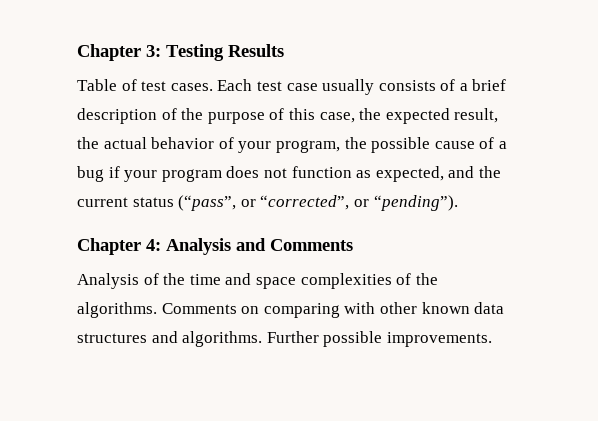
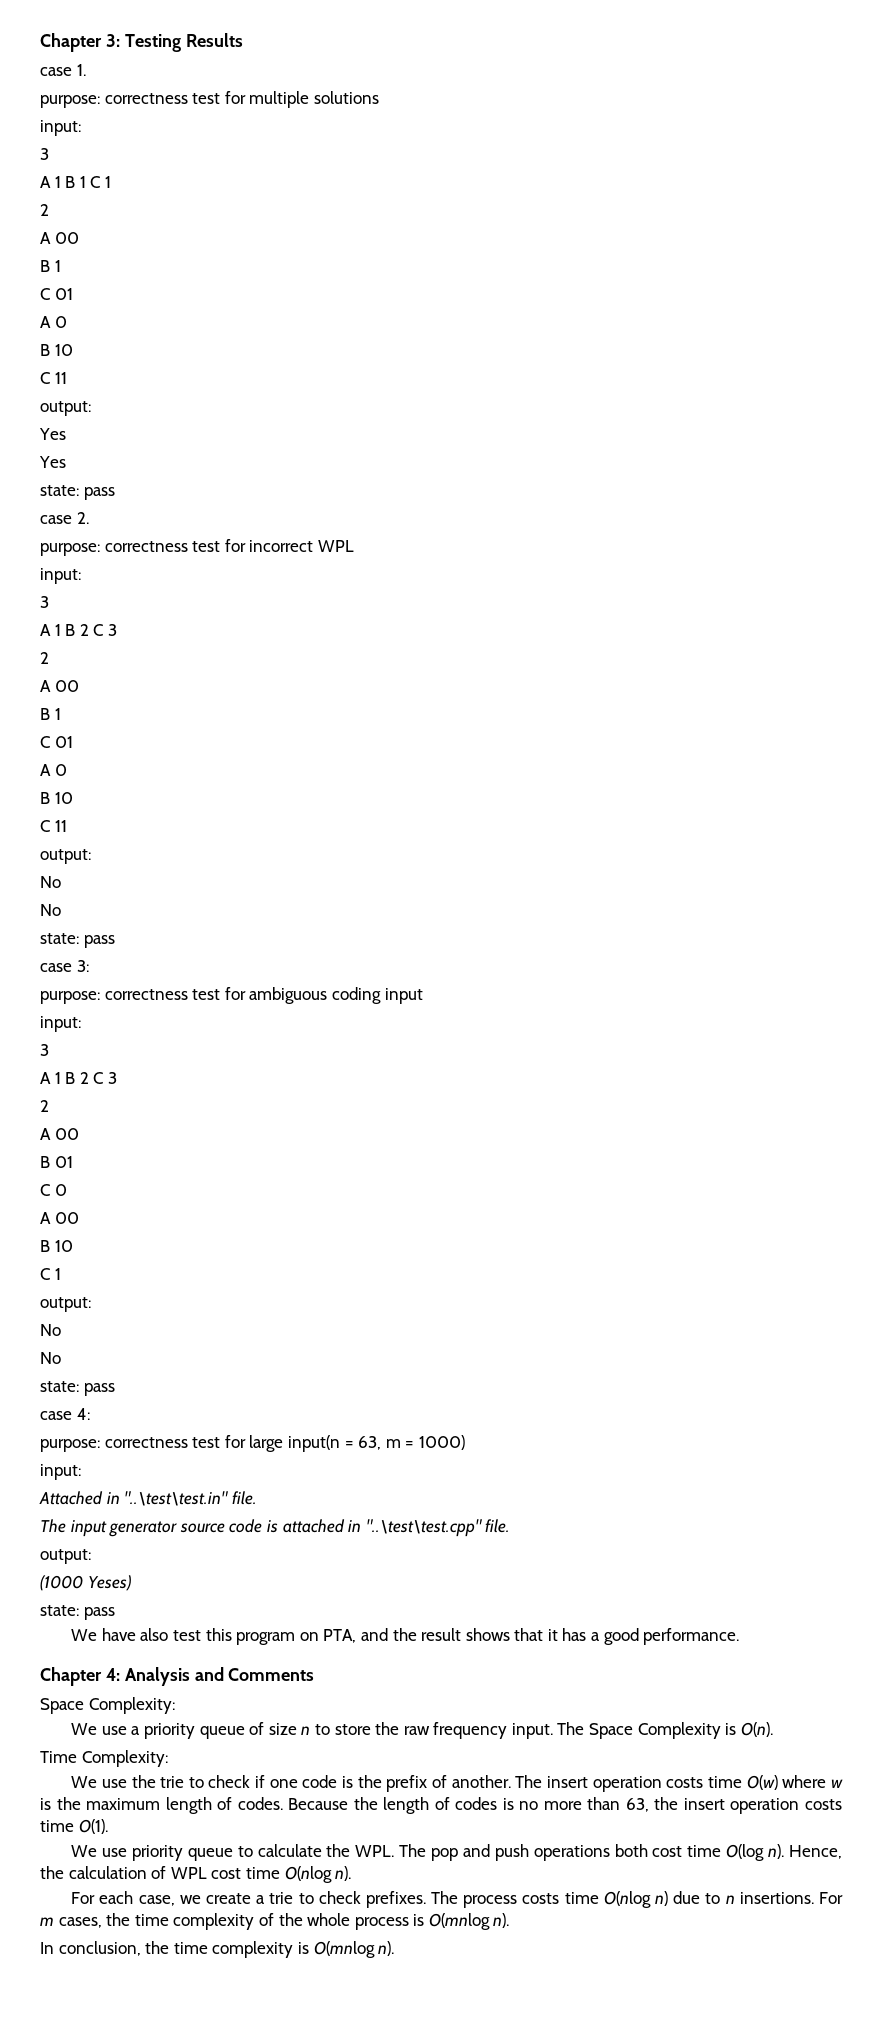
[77,79,507,95] [77,108,499,124] [77,137,507,153] [77,166,501,182] [77,195,458,211] Table of test cases. Each test case usually consists of a brief description of the purpose of this case, the expected result, the actual behavior of your program, the possible cause of a bug if your program does not function as expected, and the current status (“pass”, or “corrected”, or “pending”). -> [40,64,86,76] [40,91,379,108] [40,120,81,136] [40,148,49,160] [40,176,111,188] [40,204,49,216] [40,232,79,244] [40,260,61,272] [40,288,73,300] [40,316,67,328] [40,344,73,356] [40,372,67,384] [40,401,91,416] [39,428,66,440] [39,456,66,468] [40,485,115,500] [40,512,89,524] [40,539,354,556] [40,568,81,584] [40,596,49,608] [40,624,117,636] [40,652,49,664] [40,680,79,692] [40,708,61,720] [40,736,73,748] [40,764,67,776] [40,792,73,804] [40,820,67,832] [40,849,91,864] [40,876,61,888] [40,904,61,916] [40,933,115,948] [40,960,89,972] [40,987,423,1004] [40,1016,81,1032] [40,1044,49,1056] [40,1072,117,1084] [40,1100,49,1112] [40,1128,79,1140] [40,1156,73,1168] [40,1184,67,1196] [40,1212,79,1224] [40,1240,73,1252] [40,1268,61,1280] [40,1297,91,1312] [40,1324,61,1336] [40,1352,61,1364] [40,1381,115,1396] [40,1408,90,1420] [40,1435,465,1452] [40,1464,81,1480] [39,1491,257,1506] [40,1519,511,1537] [40,1549,91,1564] [40,1575,131,1591] [40,1605,115,1620] [71,1628,740,1645] case 1. // purpose: correctness test for multiple solutions // input: // 3 // A 1 B 1 C 1 // 2 // A 00 // B 1 // C 01 // A 0 // B 10 // C 11 // output: // Yes // Yes // state: pass // case 2. // purpose: correctness test for incorrect WPL // input: // 3 // A 1 B 2 C 3 // 2 // A 00 // B 1 // C 01 // A 0 // B 10 // C 11 // output: // No // No // state: pass // case 3: // purpose: correctness test for ambiguous coding input // input: // 3 // A 1 B 2 C 3 // 2 // A 00 // B 01 // C 0 // A 00 // B 10 // C 1 // output: // No // No // state: pass // case 4: // purpose: correctness test for large input(n = 63, m = 1000) // input: // Attached in "..\test\test.in" file. // The input generator source code is attached in "..\test\test.cpp" file. // output: // (1000 Yeses) // state: pass // We have also test this program on PTA, and the result shows that it has a good performance.
[77,273,438,289] [77,302,505,318] [77,331,492,347] Analysis of the time and space complexities of the algorithms. Comments on comparing with other known data structures and algorithms. Further possible improvements. -> [40,1697,175,1714] [71,1722,773,1739] [40,1750,168,1767] [71,1775,844,1792] [40,1797,842,1814] [40,1819,108,1834] [71,1844,842,1861] [40,1866,352,1883] [71,1891,844,1908] [40,1913,510,1930] [40,1941,395,1958] Space Complexity: // We use a priority queue of size n to store the raw frequency input. The Space Complexity is O(n). // Time Complexity: // We use the trie to check if one code is the prefix of another. The insert operation costs time O(w) where w is the maximum length of codes. Because the length of codes is no more than 63, the insert operation costs time O(1). // We use priority queue to calculate the WPL. The pop and push operations both cost time O(log n). Hence, the calculation of WPL cost time O(nlog n). // For each case, we create a trie to check prefixes. The process costs time O(nlog n) due to n insertions. For m cases, the time complexity of the whole process is O(mnlog n). // In conclusion, the time complexity is O(mnlog n).

